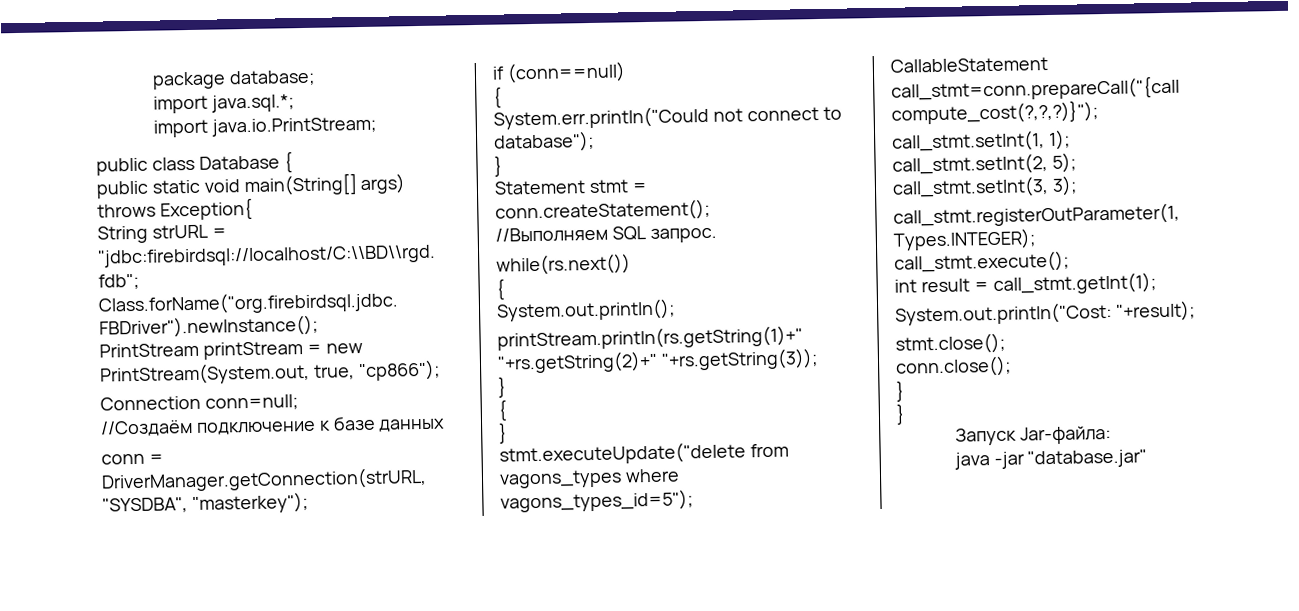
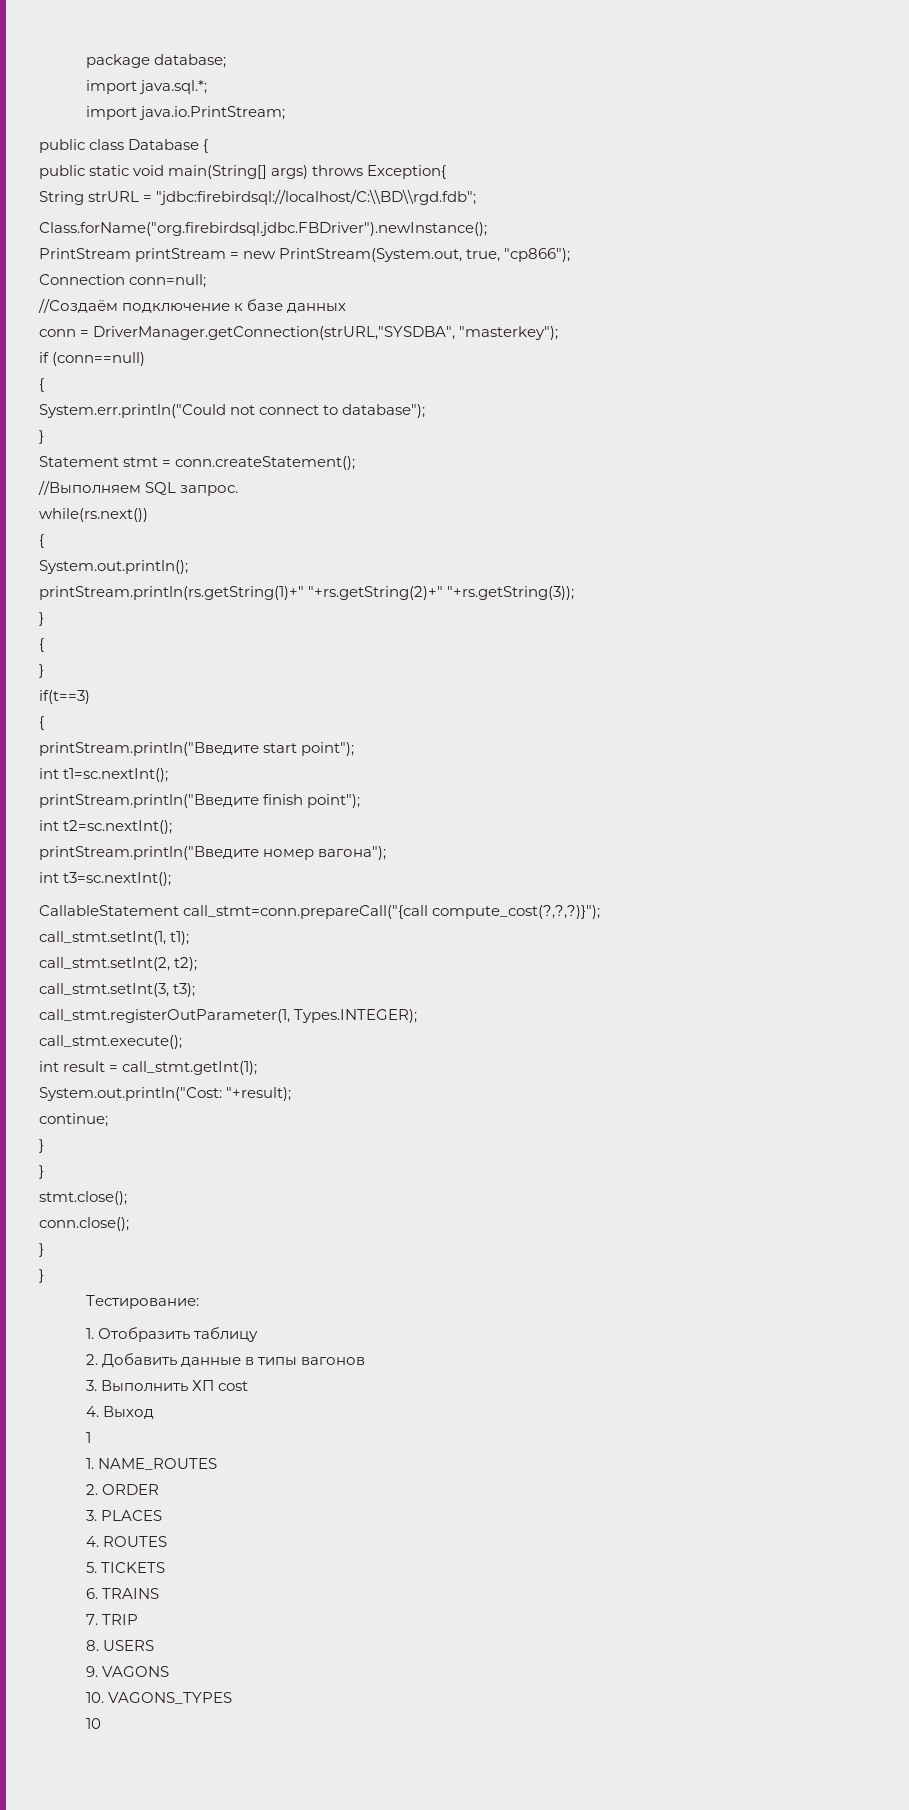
[499,441,789,466] [499,468,680,489] [500,489,694,513] stmt.executeUpdate("delete from vagons_types where vagons_types_id=5"); -> [39,690,90,704] [39,716,44,730] [39,742,355,756] [39,768,169,782] [39,794,361,808] [39,820,173,834] [39,846,387,860] [39,872,172,886] if(t==3) // { // printStream.println("Введите start point"); // int t1=sc.nextInt(); // printStream.println("Введите finish point"); // int t2=sc.nextInt(); // printStream.println("Введите номер вагона"); // int t3=sc.nextInt();
[1047,129,1071,151] 1); -> [170,931,190,945] t1);
[1051,152,1077,173] 5); -> [174,957,198,971] t2);
[1051,175,1078,196] 3); -> [173,983,196,997] t3);
(1196, 311) none -> [39,1113,108,1127] [39,1139,44,1153] [39,1165,44,1179] // continue; // } // }
[954,425,1111,446] [953,449,1148,470] Запуск Jar-файла: // java -jar "database.jar" -> [86,1295,200,1309] [86,1327,259,1342] [86,1353,366,1368] [86,1380,249,1392] [86,1406,155,1419] [86,1432,92,1443] [86,1458,218,1470] [86,1484,160,1495] [86,1510,163,1521] [86,1536,168,1547] [86,1562,166,1573] [86,1588,160,1599] [86,1614,139,1625] [86,1640,155,1651] [86,1666,170,1677] [86,1692,233,1704] [86,1718,102,1729] Тестирование: // 1. Отобразить таблицу // 2. Добавить данные в типы вагонов // 3. Выполнить ХП cost // 4. Выход // 1 // 1. NAME_ROUTES // 2. ORDER // 3. PLACES // 4. ROUTES // 5. TICKETS // 6. TRAINS // 7. TRIP // 8. USERS // 9. VAGONS // 10. VAGONS_TYPES // 10

